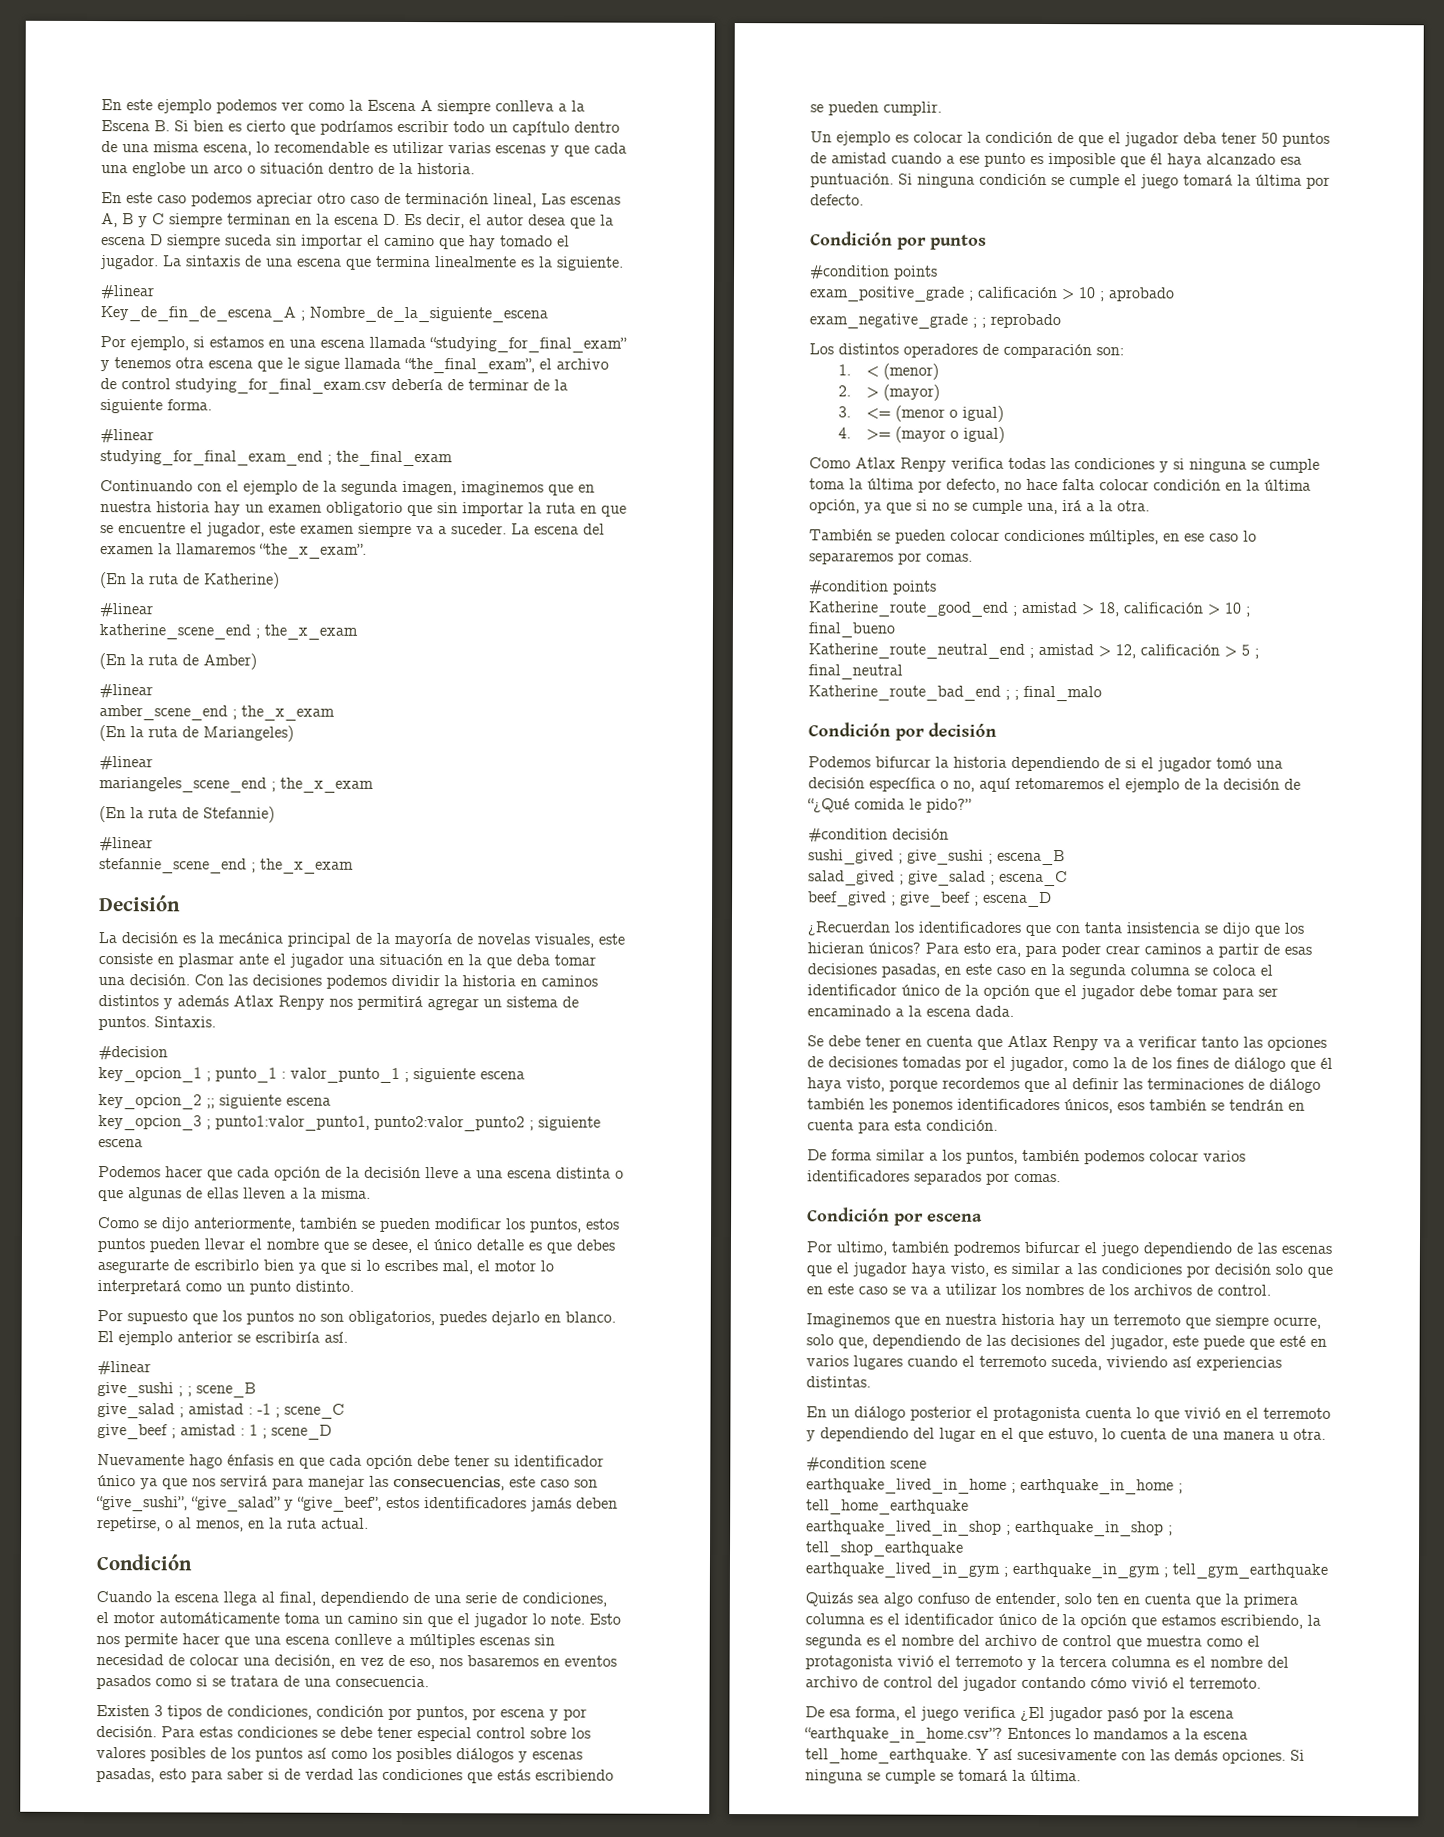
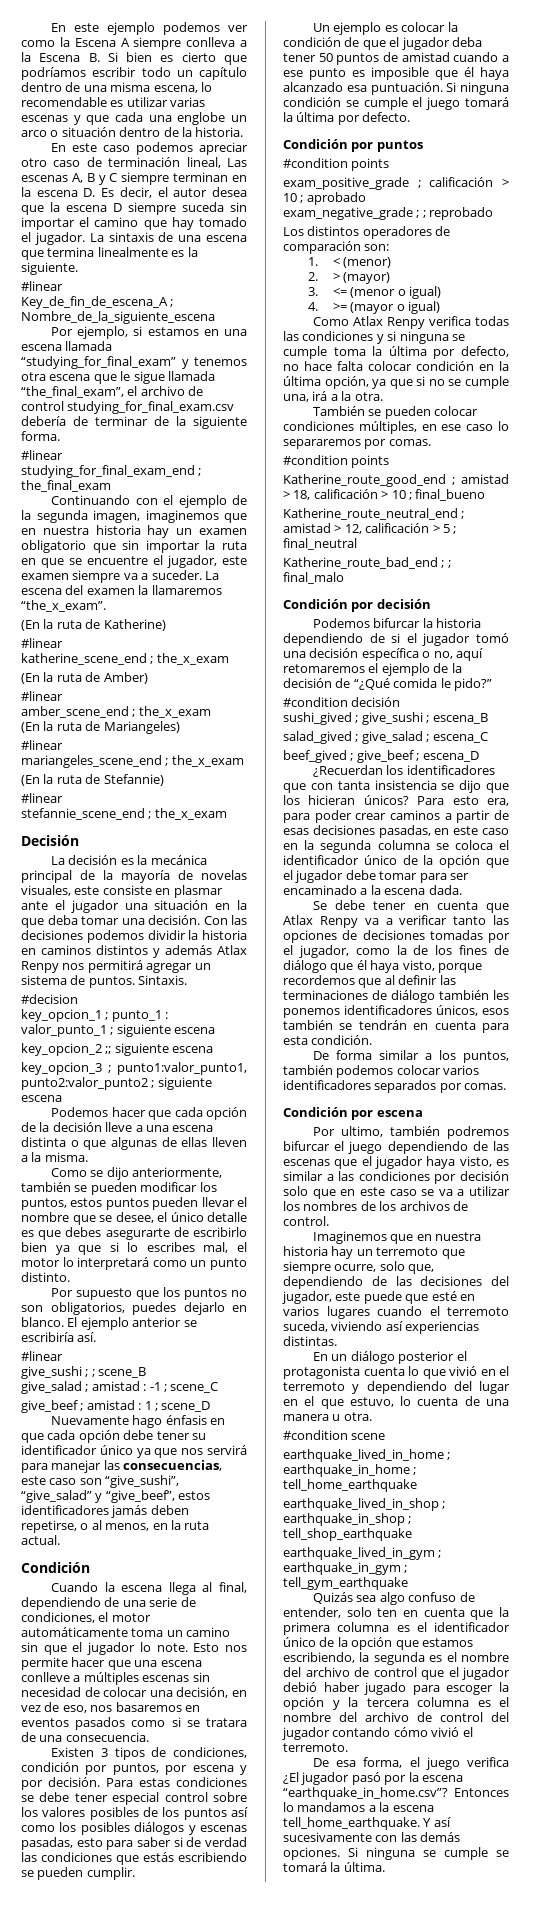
[1146,1635,1260,1647] [805,1655,1023,1670] muestra como el protagonista vivió el terremoto -> [448,1667,510,1680] [283,1682,509,1695] [283,1697,324,1710] el jugador debió haber jugado para escoger la opción

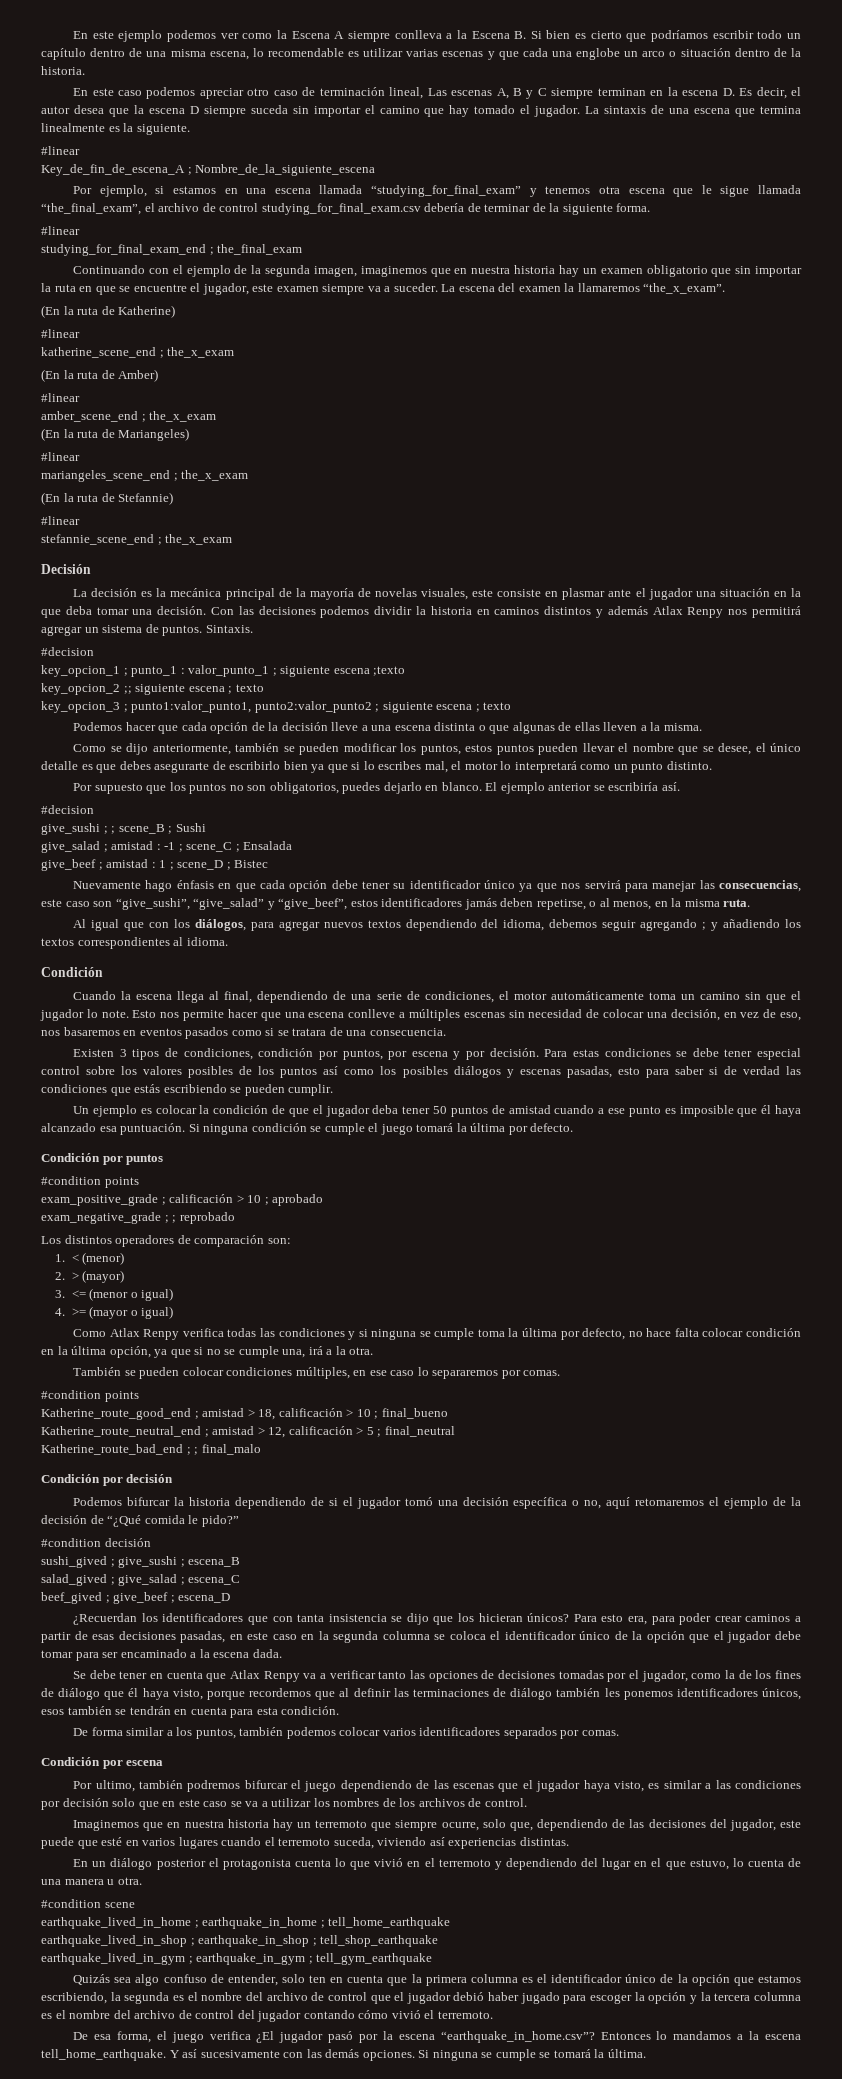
(216, 1030) none -> [373,666,406,676] ;texto
(214, 1049) none -> [228,684,264,694] ; texto
(62, 1098) none -> [475,702,512,712] ; texto
[21,1351,63,1361] #linear -> [41,805,94,814] #decision
(147, 1372) none -> [168,823,206,834] ; Sushi
(219, 1387) none -> [235,841,293,852] ; Ensalada
(211, 1406) none -> [226,860,269,870] ; Bistec
[184,1521,210,1530] [21,1535,60,1545] ruta actual. -> [684,899,751,907] [73,919,802,931] [41,937,228,949] misma ruta. // Al igual que con los diálogos, para agregar nuevos textos dependiendo del idioma, debemos seguir agregando ; y añadiendo los textos correspondientes al idioma.

